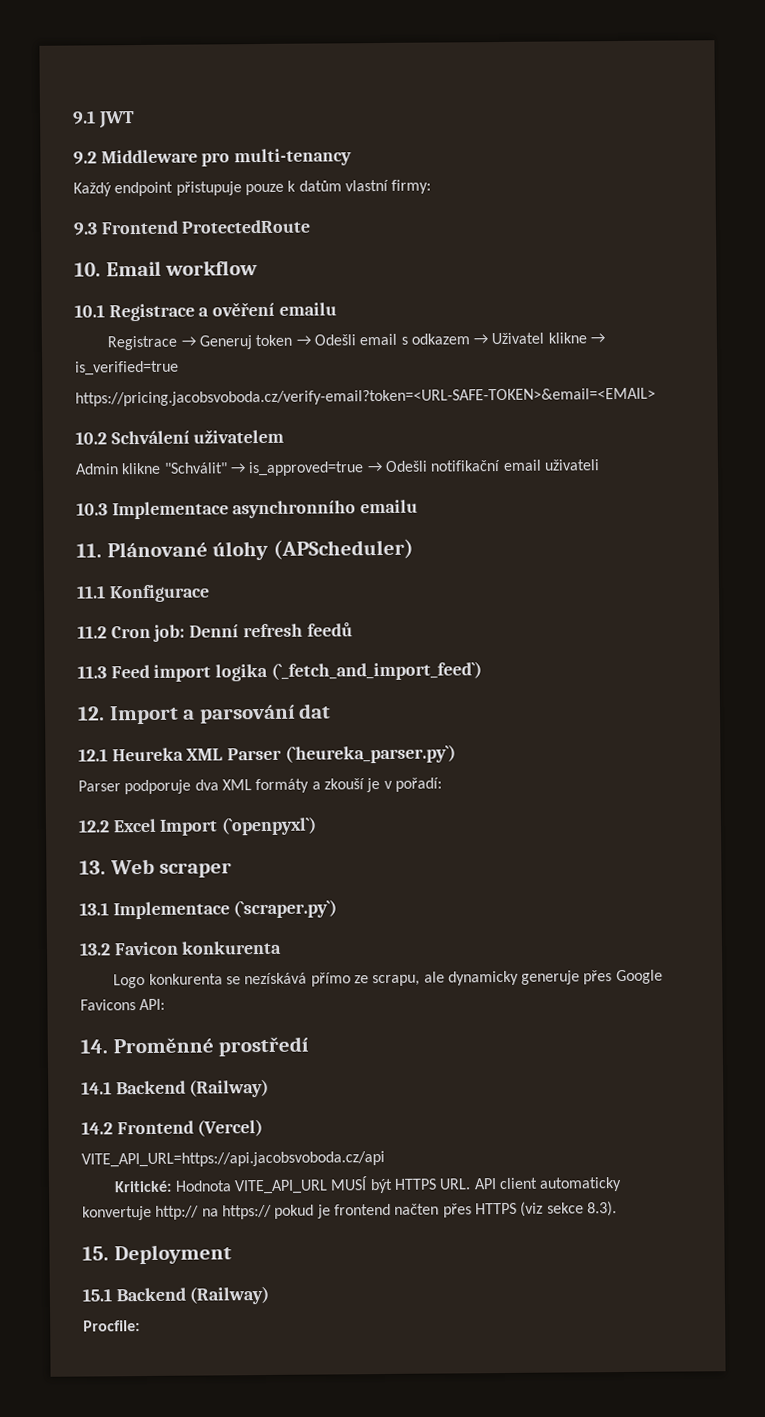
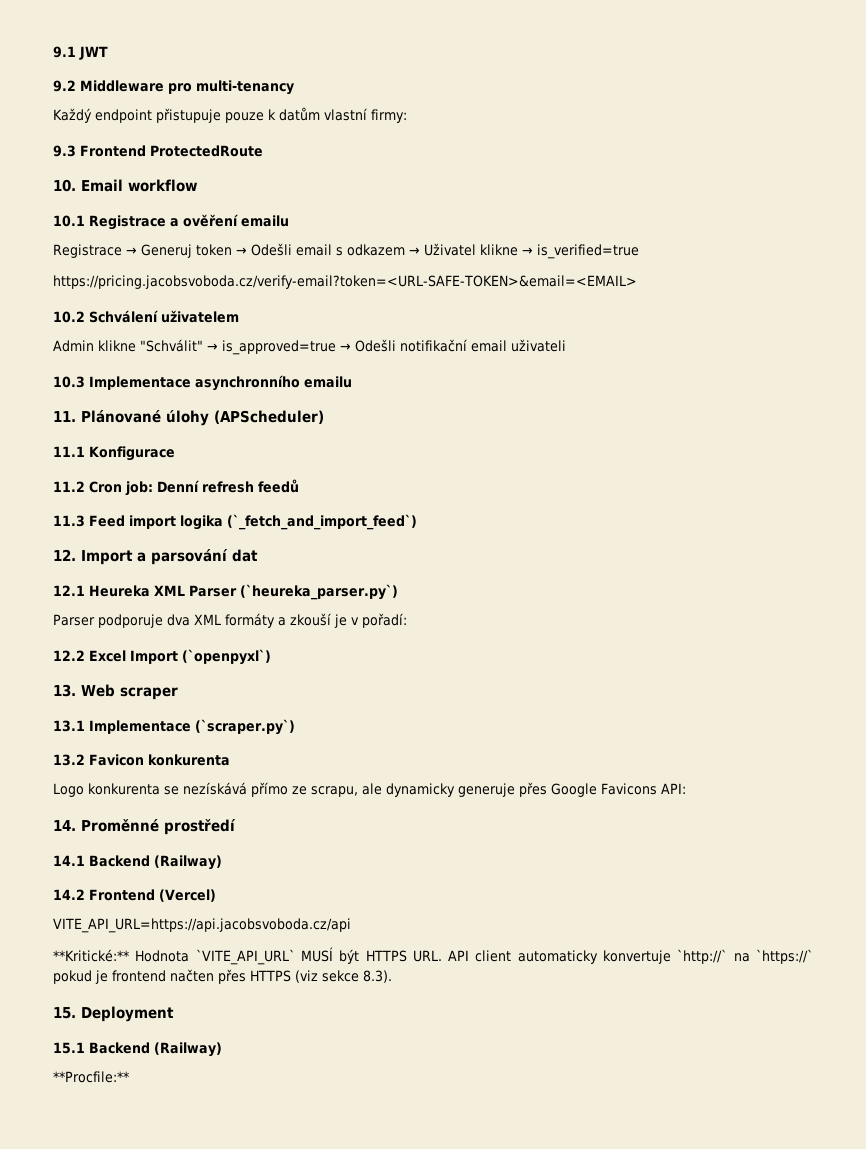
[114,1179,328,1195] Kritické: Hodnota VITE_API_URL -> [53,949,295,965] **Kritické:** Hodnota `VITE_API_URL`
[155,1204,272,1220] http:// na https:// -> [677,949,813,964] `http://` na `https://`
[83,1320,140,1332] Procfile: -> [53,1071,129,1083] **Procfile:**

